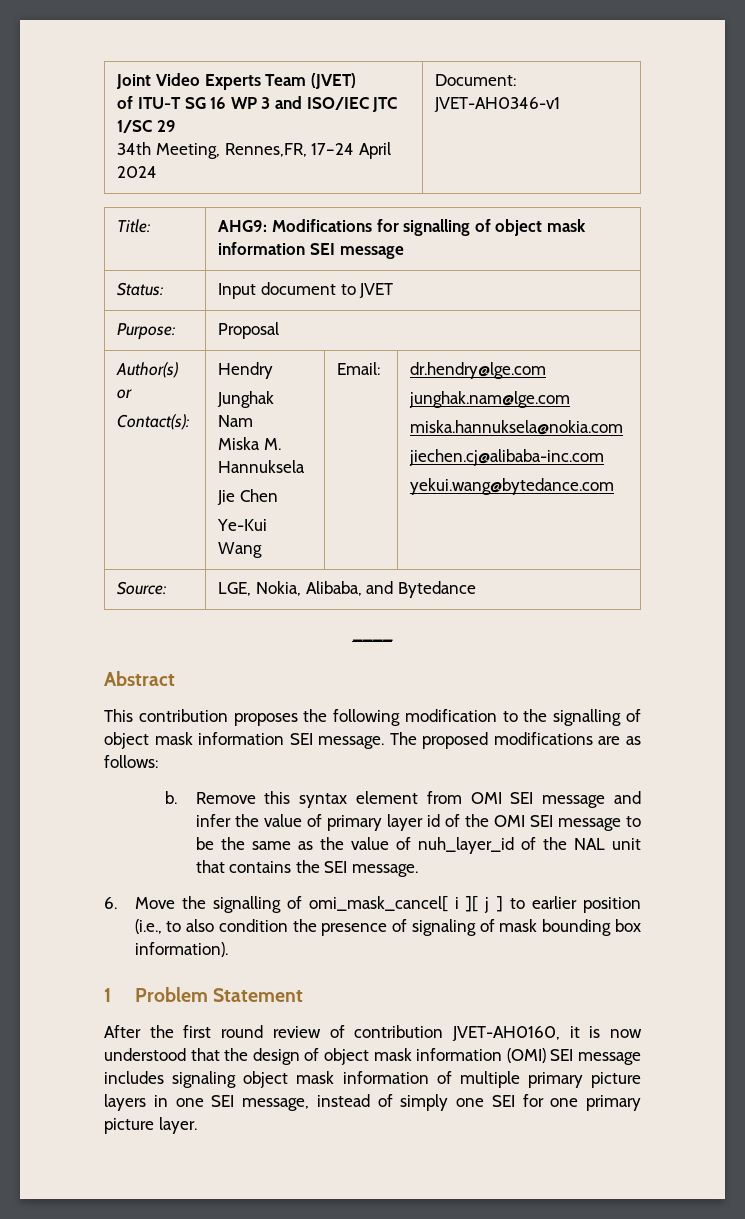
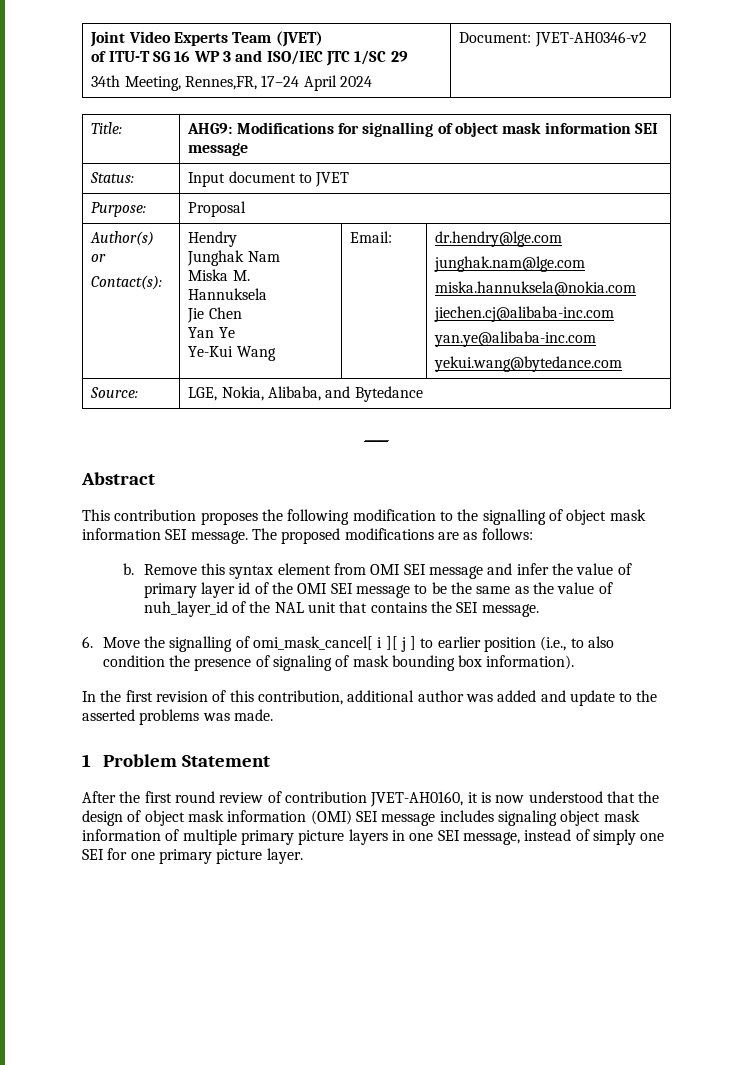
[434,97,561,112] JVET-AH0346-v1 -> [534,31,647,47] JVET-AH0346-v2
(278, 495) none -> [188,327,235,338] // Yan Ye
(605, 457) none -> [434,331,597,347] // yan.ye@alibaba-inc.com
(228, 949) none -> [82,690,658,706] [82,709,273,725] // In the first revision of this contribution, additional author was added and update to the asserted problems was made.

